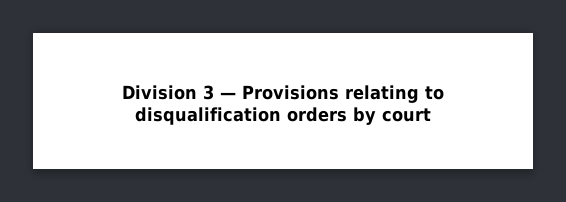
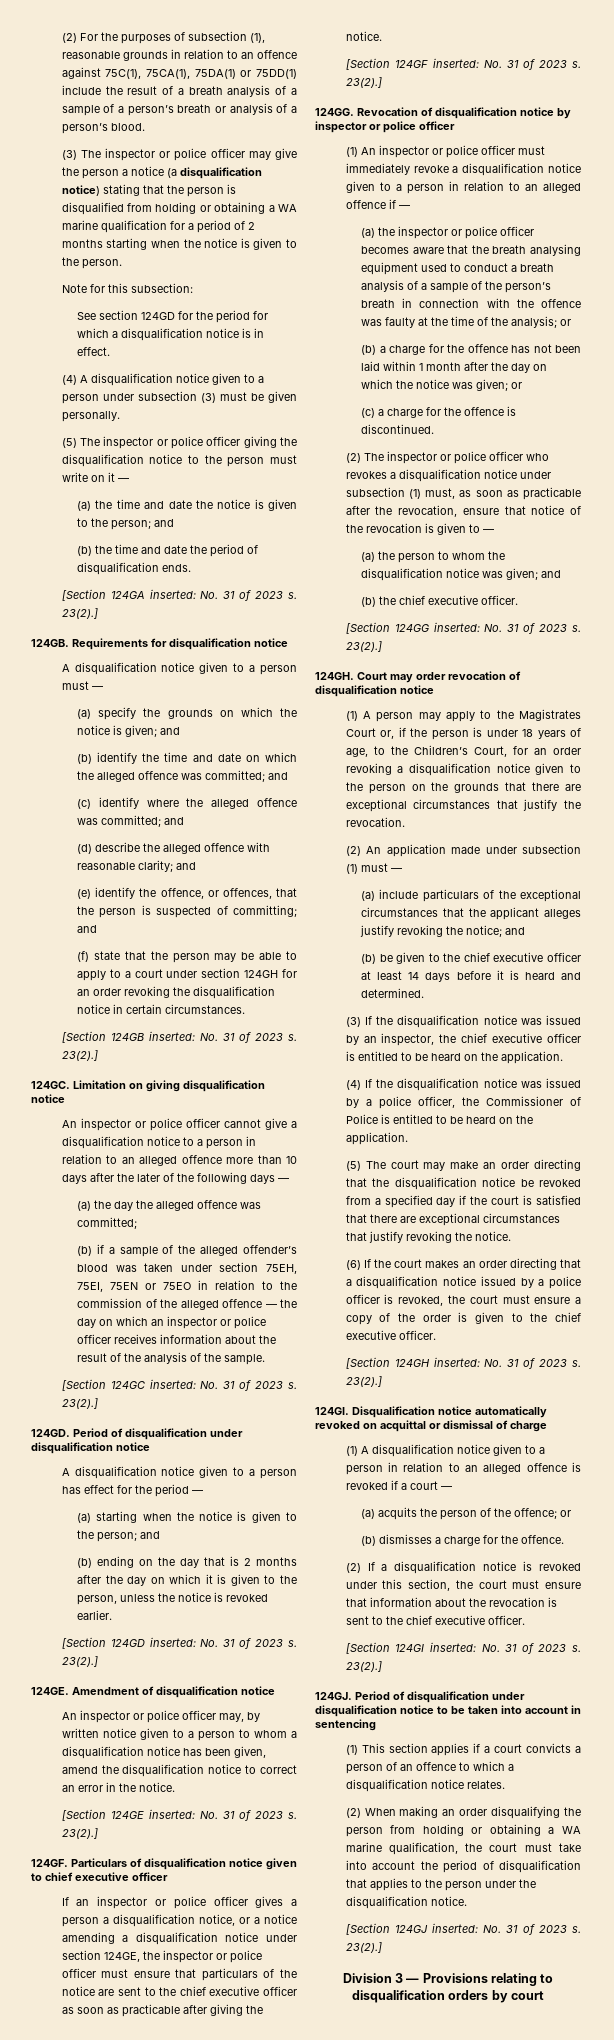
(122, 92) none -> [61,31,265,44] [61,49,298,61] [61,67,298,79] [61,85,297,97] [61,103,297,116] [61,123,145,134] [61,148,297,161] [61,166,262,179] [61,184,236,197] [61,202,297,215] [61,220,255,233] [61,238,297,250] [61,257,122,269] [61,283,193,293] [77,310,269,323] [77,328,265,341] [77,347,111,356] [61,373,264,386] [61,391,298,404] [61,411,120,422] [61,436,298,449] [61,454,298,467] [61,472,129,482] [77,499,298,511] [77,518,175,530] [77,544,259,557] [77,562,192,575] [61,589,297,601] [61,608,98,619] [31,638,288,650] [61,662,297,675] [61,681,103,690] [77,707,298,720] [77,725,181,737] [77,752,297,764] [77,770,289,782] [77,797,297,809] [77,815,185,827] [77,842,271,854] [77,860,197,872] [77,887,297,899] [77,905,297,918] [77,925,98,933] [77,951,298,963] [77,968,298,981] [77,986,276,999] [77,1004,246,1014] [61,1031,297,1043] [61,1050,98,1061] [31,1080,265,1092] [31,1094,65,1103] [61,1118,297,1131] [61,1136,256,1149] [61,1154,297,1166] [61,1172,289,1184] [77,1200,262,1211] [77,1217,138,1229] [77,1244,297,1257] [77,1262,297,1274] [77,1280,297,1292] [77,1298,297,1310] [77,1316,267,1329] [77,1334,277,1344] [77,1352,266,1365] [61,1379,297,1391] [61,1398,98,1409] [31,1428,243,1440] [31,1442,150,1454] [61,1466,297,1479] [61,1484,203,1497] [77,1511,297,1523] [77,1530,161,1542] [77,1556,298,1568] [77,1574,298,1586] [77,1592,269,1605] [77,1610,113,1620] [61,1637,297,1649] [61,1656,98,1667] [31,1686,275,1698] [61,1710,260,1723] [61,1728,297,1741] [61,1746,266,1759] [61,1764,297,1777] [61,1782,175,1792] [61,1809,297,1821] [61,1828,98,1839] [31,1858,297,1870] [31,1872,168,1881] [61,1896,297,1909] [61,1914,298,1927] [61,1932,297,1945] [61,1950,262,1963] [61,1968,298,1981] [61,1986,297,1996] [61,2004,263,2017] [345,31,382,41] [345,58,581,70] [345,77,382,88] [315,107,571,119] [315,121,455,133] [345,145,545,158] [345,163,581,176] [345,181,581,194] [345,199,410,209] [361,226,535,239] [361,244,581,256] [361,262,555,275] [361,280,552,293] [361,298,581,308] [361,316,572,328] [361,344,581,355] [361,361,548,373] [361,379,523,391] [361,406,517,418] [361,424,435,434] [345,451,549,464] [345,469,551,482] [345,487,581,500] [345,505,581,517] [345,523,494,535] [361,551,506,563] [361,568,562,581] [361,595,519,607] [345,622,581,634] [345,641,382,652] [315,671,521,683] [315,685,434,697] [345,709,581,722] [345,727,581,740] [345,745,581,757] [345,763,581,776] [345,782,581,794] [345,799,581,812] [345,817,405,827] [345,844,581,857] [345,863,402,874] [361,889,581,902] [361,907,581,920] [360,925,526,937] [361,952,581,964] [361,970,581,982] [361,988,425,998] [345,1015,581,1028] [345,1033,581,1046] [345,1051,563,1064] [345,1078,581,1091] [345,1096,581,1109] [345,1114,533,1124] [345,1132,408,1145] [345,1159,581,1171] [345,1177,581,1190] [345,1195,581,1208] [345,1213,560,1226] [345,1231,511,1243] [345,1258,581,1270] [345,1276,581,1289] [345,1294,581,1306] [345,1312,581,1325] [345,1330,436,1340] [345,1357,581,1369] [345,1376,382,1387] [315,1406,547,1418] [315,1420,547,1432] [345,1444,545,1457] [345,1462,581,1475] [345,1480,452,1490] [361,1507,572,1520] [361,1534,565,1546] [345,1561,581,1574] [345,1579,581,1591] [345,1597,557,1607] [345,1615,525,1625] [345,1642,581,1654] [345,1661,382,1672] [315,1691,525,1703] [315,1705,581,1717] [315,1719,376,1731] [345,1743,581,1756] [345,1761,514,1774] [345,1779,505,1792] [345,1806,581,1819] [345,1824,581,1837] [345,1842,581,1855] [345,1860,581,1873] [345,1878,536,1891] [345,1896,467,1909] [345,1923,581,1935] [345,1942,382,1953] (2) For the purposes of subsection (1), reasonable grounds in relation to an offence against 75C(1), 75CA(1), 75DA(1) or 75DD(1) include the result of a breath analysis of a sample of a person’s breath or analysis of a person’s blood. // (3) The inspector or police officer may give the person a notice (a disqualification notice) stating that the person is disqualified from holding or obtaining a WA marine qualification for a period of 2 months starting when the notice is given to the person. // Note for this subsection: // See section 124GD for the period for which a disqualification notice is in effect. // (4) A disqualification notice given to a person under subsection (3) must be given personally. // (5) The inspector or police officer giving the disqualification notice to the person must write on it — // (a) the time and date the notice is given to the person; and // (b) the time and date the period of disqualification ends. // [Section 124GA inserted: No. 31 of 2023 s. 23(2).] // 124GB. Requirements for disqualification notice // A disqualification notice given to a person must — // (a) specify the grounds on which the notice is given; and // (b) identify the time and date on which the alleged offence was committed; and // (c) identify where the alleged offence was committed; and // (d) describe the alleged offence with reasonable clarity; and // (e) identify the offence, or offences, that the person is suspected of committing; and // (f) state that the person may be able to apply to a court under section 124GH for an order revoking the disqualification notice in certain circumstances. // [Section 124GB inserted: No. 31 of 2023 s. 23(2).] // 124GC. Limitation on giving disqualification notice // An inspector or police officer cannot give a disqualification notice to a person in relation to an alleged offence more than 10 days after the later of the following days — // (a) the day the alleged offence was committed; // (b) if a sample of the alleged offender’s blood was taken under section 75EH, 75EI, 75EN or 75EO in relation to the commission of the alleged offence — the day on which an inspector or police officer receives information about the result of the analysis of the sample. // [Section 124GC inserted: No. 31 of 2023 s. 23(2).] // 124GD. Period of disqualification under disqualification notice // A disqualification notice given to a person has effect for the period — // (a) starting when the notice is given to the person; and // (b) ending on the day that is 2 months after the day on which it is given to the person, unless the notice is revoked earlier. // [Section 124GD inserted: No. 31 of 2023 s. 23(2).] // 124GE. Amendment of disqualification notice // An inspector or police officer may, by written notice given to a person to whom a disqualification notice has been given, amend the disqualification notice to correct an error in the notice. // [Section 124GE inserted: No. 31 of 2023 s. 23(2).] // 124GF. Particulars of disqualification notice given to chief executive officer // If an inspector or police officer gives a person a disqualification notice, or a notice amending a disqualification notice under section 124GE, the inspector or police officer must ensure that particulars of the notice are sent to the chief executive officer as soon as practicable after giving the notice. // [Section 124GF inserted: No. 31 of 2023 s. 23(2).] // 124GG. Revocation of disqualification notice by inspector or police officer // (1) An inspector or police officer must immediately revoke a disqualification notice given to a person in relation to an alleged offence if — // (a) the inspector or police officer becomes aware that the breath analysing equipment used to conduct a breath analysis of a sample of the person’s breath in connection with the offence was faulty at the time of the analysis; or // (b) a charge for the offence has not been laid within 1 month after the day on which the notice was given; or // (c) a charge for the offence is discontinued. // (2) The inspector or police officer who revokes a disqualification notice under subsection (1) must, as soon as practicable after the revocation, ensure that notice of the revocation is given to — // (a) the person to whom the disqualification notice was given; and // (b) the chief executive officer. // [Section 124GG inserted: No. 31 of 2023 s. 23(2).] // 124GH. Court may order revocation of disqualification notice // (1) A person may apply to the Magistrates Court or, if the person is under 18 years of age, to the Children’s Court, for an order revoking a disqualification notice given to the person on the grounds that there are exceptional circumstances that justify the revocation. // (2) An application made under subsection (1) must — // (a) include particulars of the exceptional circumstances that the applicant alleges justify revoking the notice; and // (b) be given to the chief executive officer at least 14 days before it is heard and determined. // (3) If the disqualification notice was issued by an inspector, the chief executive officer is entitled to be heard on the application. // (4) If the disqualification notice was issued by a police officer, the Commissioner of Police is entitled to be heard on the application. // (5) The court may make an order directing that the disqualification notice be revoked from a specified day if the court is satisfied that there are exceptional circumstances that justify revoking the notice. // (6) If the court makes an order directing that a disqualification notice issued by a police officer is revoked, the court must ensure a copy of the order is given to the chief executive officer. // [Section 124GH inserted: No. 31 of 2023 s. 23(2).] // 124GI. Disqualification notice automatically revoked on acquittal or dismissal of charge // (1) A disqualification notice given to a person in relation to an alleged offence is revoked if a court — // (a) acquits the person of the offence; or // (b) dismisses a charge for the offence. // (2) If a disqualification notice is revoked under this section, the court must ensure that information about the revocation is sent to the chief executive officer. // [Section 124GI inserted: No. 31 of 2023 s. 23(2).] // 124GJ. Period of disqualification under disqualification notice to be taken into account in sentencing // (1) This section applies if a court convicts a person of an offence to which a disqualification notice relates. // (2) When making an order disqualifying the person from holding or obtaining a WA marine qualification, the court must take into account the period of disqualification that applies to the person under the disqualification notice. // [Section 124GJ inserted: No. 31 of 2023 s. 23(2).] //

